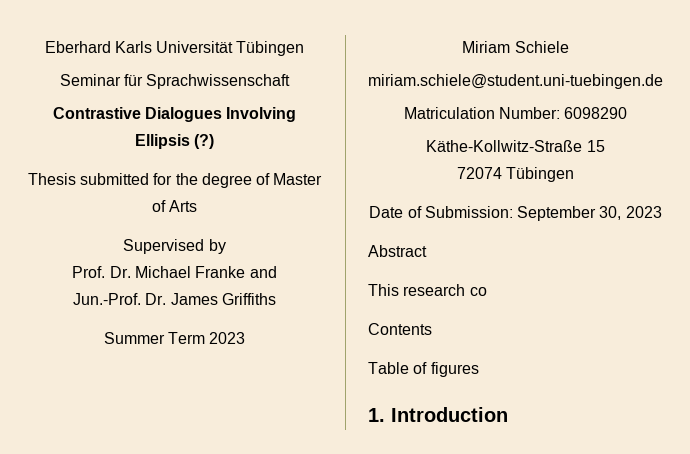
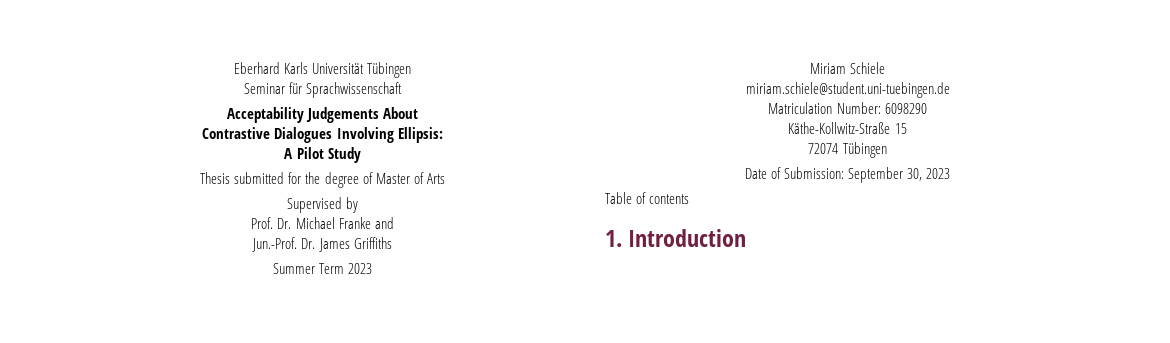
(291, 81) none -> [226,107,419,123] // Acceptability Judgements About
[134,134,215,149] Ellipsis (?) -> [397,127,443,143] [284,147,361,163] Ellipsis: // A Pilot Study
[368,245,427,257] [368,284,487,296] [368,323,432,335] // Abstract // This research co // Contents -> (951, 173) none
[430,362,479,377] figures -> [649,194,690,204] contents

